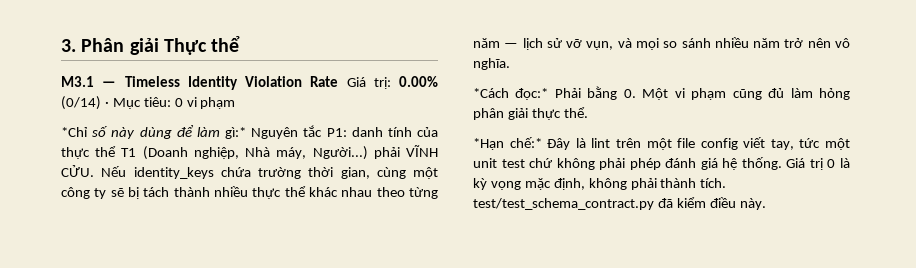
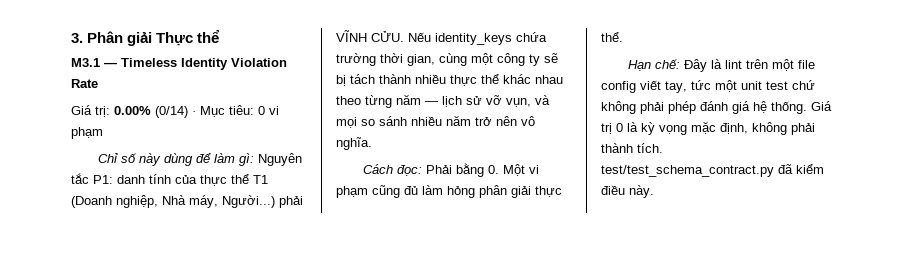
(339, 81) none -> (98, 83) //
[61,127,87,137] *Chỉ -> [98,153,119,163] Chỉ
[225,127,246,139] gì:* -> [239,153,255,166] gì:
[473,88,549,100] *Cách đọc:* -> [363,164,423,176] Cách đọc:
[473,137,542,150] *Hạn chế:* -> [628,59,681,71] Hạn chế:

